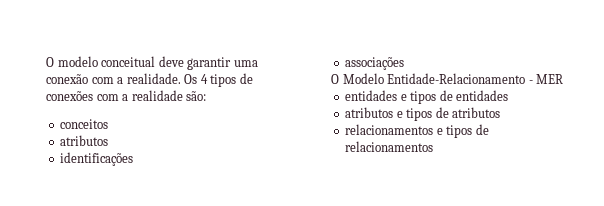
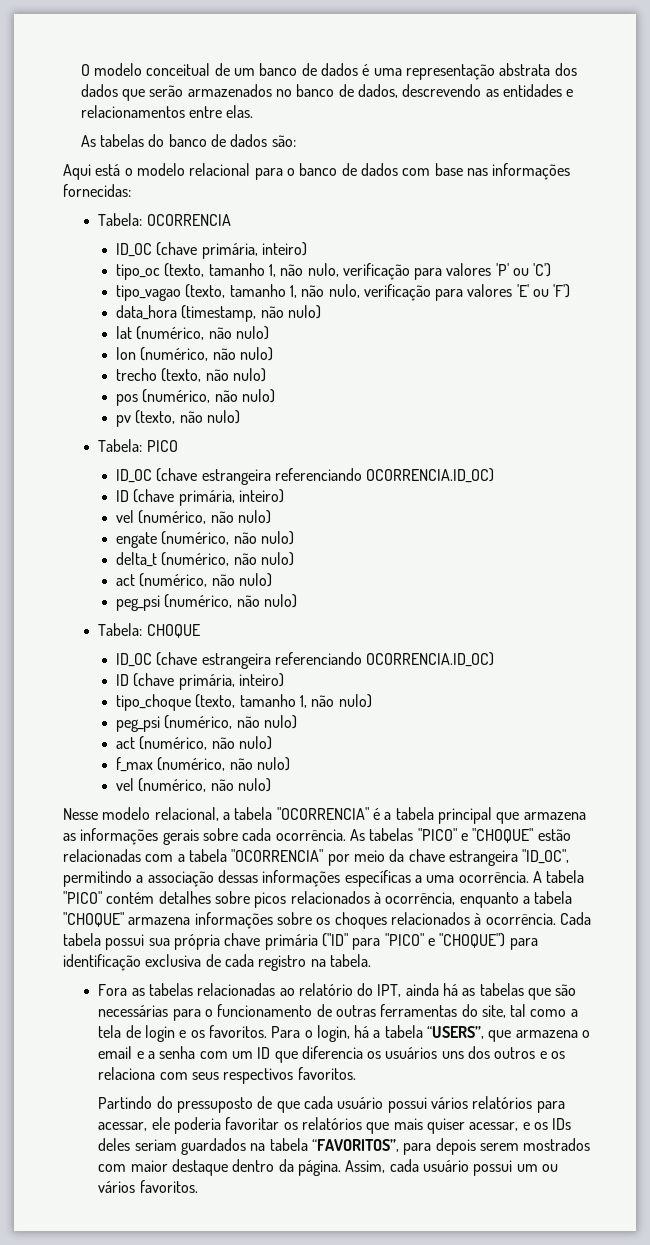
[158,56,258,70] [46,73,253,87] [46,90,207,101] [60,119,109,129] [60,135,109,146] [60,152,134,166] [345,57,405,70] [331,73,564,84] [345,90,509,104] [345,107,501,121] [345,124,489,138] [345,141,434,152] deve garantir uma conexão com a realidade. Os 4 tipos de conexões com a realidade são: // conceitos // atributos // identificações // associações // O Modelo Entidade-Relacionamento - MER // entidades e tipos de entidades // atributos e tipos de atributos // relacionamentos e tipos de relacionamentos -> [214,63,577,80] [80,84,574,101] [80,105,254,118] [80,134,296,147] [63,163,571,180] [63,184,131,197] [98,213,231,226] [115,242,307,259] [115,263,552,280] [115,284,571,301] [115,305,321,322] [115,326,269,340] [115,347,273,361] [115,368,266,382] [115,389,275,406] [115,410,240,427] [98,439,178,452] [115,468,495,485] [115,489,284,506] [115,510,271,524] [115,531,294,548] [115,552,294,567] [115,573,272,587] [115,594,297,611] [98,623,200,638] [115,652,495,669] [115,673,284,690] [115,694,372,711] [115,715,297,732] [115,736,272,750] [115,757,290,772] [115,778,271,792] [63,807,586,824] [63,828,571,845] [63,849,570,866] [63,870,585,887] [63,891,573,908] [63,912,591,929] [63,933,538,950] [63,954,371,971] [98,983,577,1000] [98,1004,578,1021] [98,1025,591,1042] [98,1046,566,1063] [98,1067,356,1084] [98,1096,565,1113] [98,1117,572,1134] [98,1138,591,1155] [98,1159,558,1176] [98,1180,198,1193] de um banco de dados é uma representação abstrata dos dados que serão armazenados no banco de dados, descrevendo as entidades e relacionamentos entre elas. // As tabelas do banco de dados são: // Aqui está o modelo relacional para o banco de dados com base nas informações fornecidas: // Tabela: OCORRENCIA // ID_OC (chave primária, inteiro) // tipo_oc (texto, tamanho 1, não nulo, verificação para valores 'P' ou 'C') // tipo_vagao (texto, tamanho 1, não nulo, verificação para valores 'E' ou 'F') // data_hora (timestamp, não nulo) // lat (numérico, não nulo) // lon (numérico, não nulo) // trecho (texto, não nulo) // pos (numérico, não nulo) // pv (texto, não nulo) // Tabela: PICO // ID_OC (chave estrangeira referenciando OCORRENCIA.ID_OC) // ID (chave primária, inteiro) // vel (numérico, não nulo) // engate (numérico, não nulo) // delta_t (numérico, não nulo) // act (numérico, não nulo) // peg_psi (numérico, não nulo) // Tabela: CHOQUE // ID_OC (chave estrangeira referenciando OCORRENCIA.ID_OC) // ID (chave primária, inteiro) // tipo_choque (texto, tamanho 1, não nulo) // peg_psi (numérico, não nulo) // act (numérico, não nulo) // f_max (numérico, não nulo) // vel (numérico, não nulo) // Nesse modelo relacional, a tabela "OCORRENCIA" é a tabela principal que armazena as informações gerais sobre cada ocorrência. As tabelas "PICO" e "CHOQUE" estão relacionadas com a tabela "OCORRENCIA" por meio da chave estrangeira "ID_OC", permitindo a associação dessas informações específicas a uma ocorrência. A tabela "PICO" contém detalhes sobre picos relacionados à ocorrência, enquanto a tabela "CHOQUE" armazena informações sobre os choques relacionados à ocorrência. Cada tabela possui sua própria chave primária ("ID" para "PICO" e "CHOQUE") para identificação exclusiva de cada registro na tabela. // Fora as tabelas relacionadas ao relatório do IPT, ainda há as tabelas que são necessárias para o funcionamento de outras ferramentas do site, tal como a tela de login e os favoritos. Para o login, há a tabela “USERS”, que armazena o email e a senha com um ID que diferencia os usuários uns dos outros e os relaciona com seus respectivos favoritos. // Partindo do pressuposto de que cada usuário possui vários relatórios para acessar, ele poderia favoritar os relatórios que mais quiser acessar, e os IDs deles seriam guardados na tabela “FAVORITOS”, para depois serem mostrados com maior destaque dentro da página. Assim, cada usuário possui um ou vários favoritos.

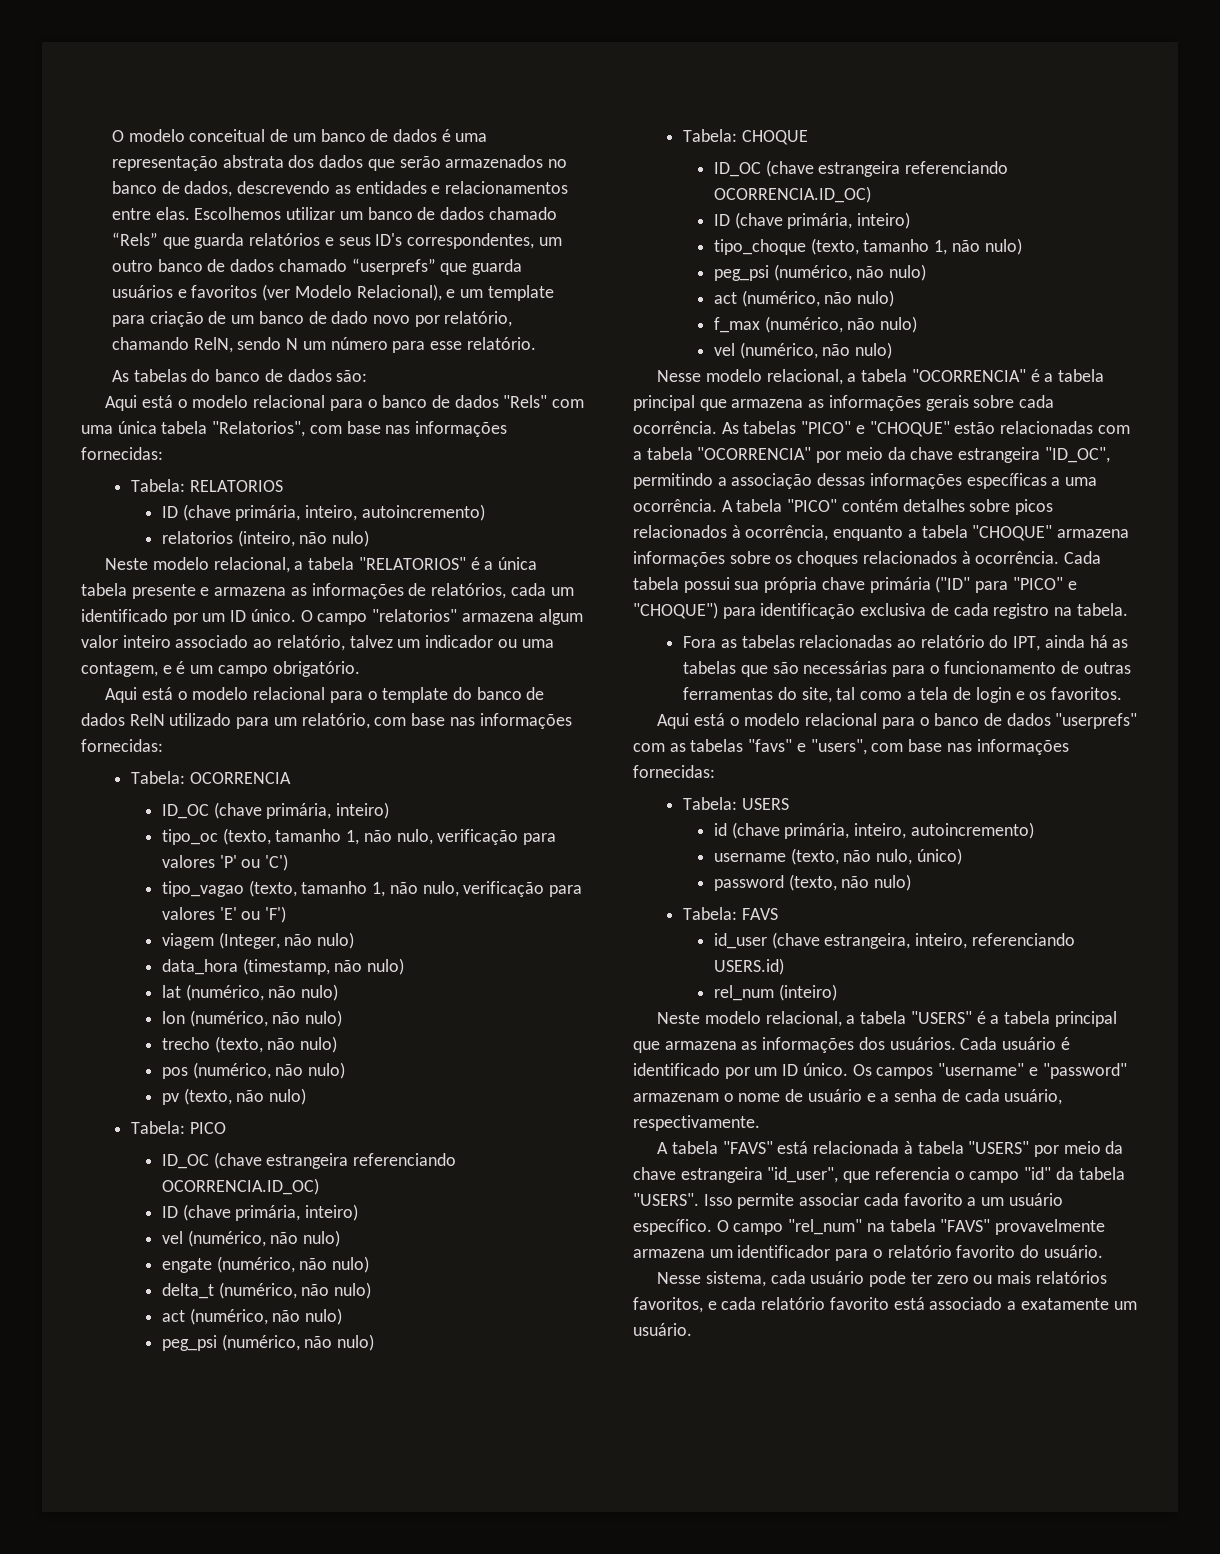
(254, 111) none -> [194,207,557,220] [111,232,562,249] [111,258,522,275] [111,284,554,301] [111,311,513,327] [111,337,536,353] Escolhemos utilizar um banco de dados chamado “Rels” que guarda relatórios e seus ID's correspondentes, um outro banco de dados chamado “userprefs” que guarda usuários e favoritos (ver Modelo Relacional), e um template para criação de um banco de dado novo por relatório, chamando RelN, sendo N um número para esse relatório.
(398, 169) none -> [503,395,585,408] [81,421,508,437] [81,447,163,460] [131,479,283,492] [162,504,485,521] [162,530,370,547] [105,557,537,573] [81,583,574,599] [81,609,583,625] [81,635,554,651] [81,661,360,677] [105,687,545,703] [81,713,370,729] "Rels" com uma única tabela "Relatorios", com base nas informações fornecidas: // Tabela: RELATORIOS // ID (chave primária, inteiro, autoincremento) // relatorios (inteiro, não nulo) // Neste modelo relacional, a tabela "RELATORIOS" é a única tabela presente e armazena as informações de relatórios, cada um identificado por um ID único. O campo "relatorios" armazena algum valor inteiro associado ao relatório, talvez um indicador ou uma contagem, e é um campo obrigatório. // Aqui está o modelo relacional para o template do banco de dados RelN utilizado para um relatório,
(571, 291) none -> [162,932,355,949] // viagem (Integer, não nulo)
[271,1025,591,1042] [98,1046,566,1063] [98,1067,356,1084] [98,1096,565,1113] [98,1117,572,1134] [98,1138,591,1155] [98,1159,558,1176] [98,1180,198,1193] Para o login, há a tabela “USERS”, que armazena o email e a senha com um ID que diferencia os usuários uns dos outros e os relaciona com seus respectivos favoritos. // Partindo do pressuposto de que cada usuário possui vários relatórios para acessar, ele poderia favoritar os relatórios que mais quiser acessar, e os IDs deles seriam guardados na tabela “FAVORITOS”, para depois serem mostrados com maior destaque dentro da página. Assim, cada usuário possui um ou vários favoritos. -> [657,713,1138,729] [633,739,1069,755] [633,765,715,778] [683,797,789,810] [714,822,1034,839] [714,848,962,865] [714,874,912,891] [683,907,778,920] [714,932,1075,949] [714,958,785,975] [714,984,837,1001] [657,1011,1117,1027] [633,1037,1070,1053] [633,1063,1127,1079] [633,1089,1063,1105] [633,1115,760,1131] [657,1141,1124,1157] [633,1167,1125,1183] [633,1193,1063,1209] [633,1219,1106,1235] [633,1245,1103,1261] [657,1271,1107,1287] [633,1297,1137,1313] [633,1323,692,1336] // Aqui está o modelo relacional para o banco de dados "userprefs" com as tabelas "favs" e "users", com base nas informações fornecidas: // Tabela: USERS // id (chave primária, inteiro, autoincremento) // username (texto, não nulo, único) // password (texto, não nulo) // Tabela: FAVS // id_user (chave estrangeira, inteiro, referenciando USERS.id) // rel_num (inteiro) // Neste modelo relacional, a tabela "USERS" é a tabela principal que armazena as informações dos usuários. Cada usuário é identificado por um ID único. Os campos "username" e "password" armazenam o nome de usuário e a senha de cada usuário, respectivamente. // A tabela "FAVS" está relacionada à tabela "USERS" por meio da chave estrangeira "id_user", que referencia o campo "id" da tabela "USERS". Isso permite associar cada favorito a um usuário específico. O campo "rel_num" na tabela "FAVS" provavelmente armazena um identificador para o relatório favorito do usuário. // Nesse sistema, cada usuário pode ter zero ou mais relatórios favoritos, e cada relatório favorito está associado a exatamente um usuário.

